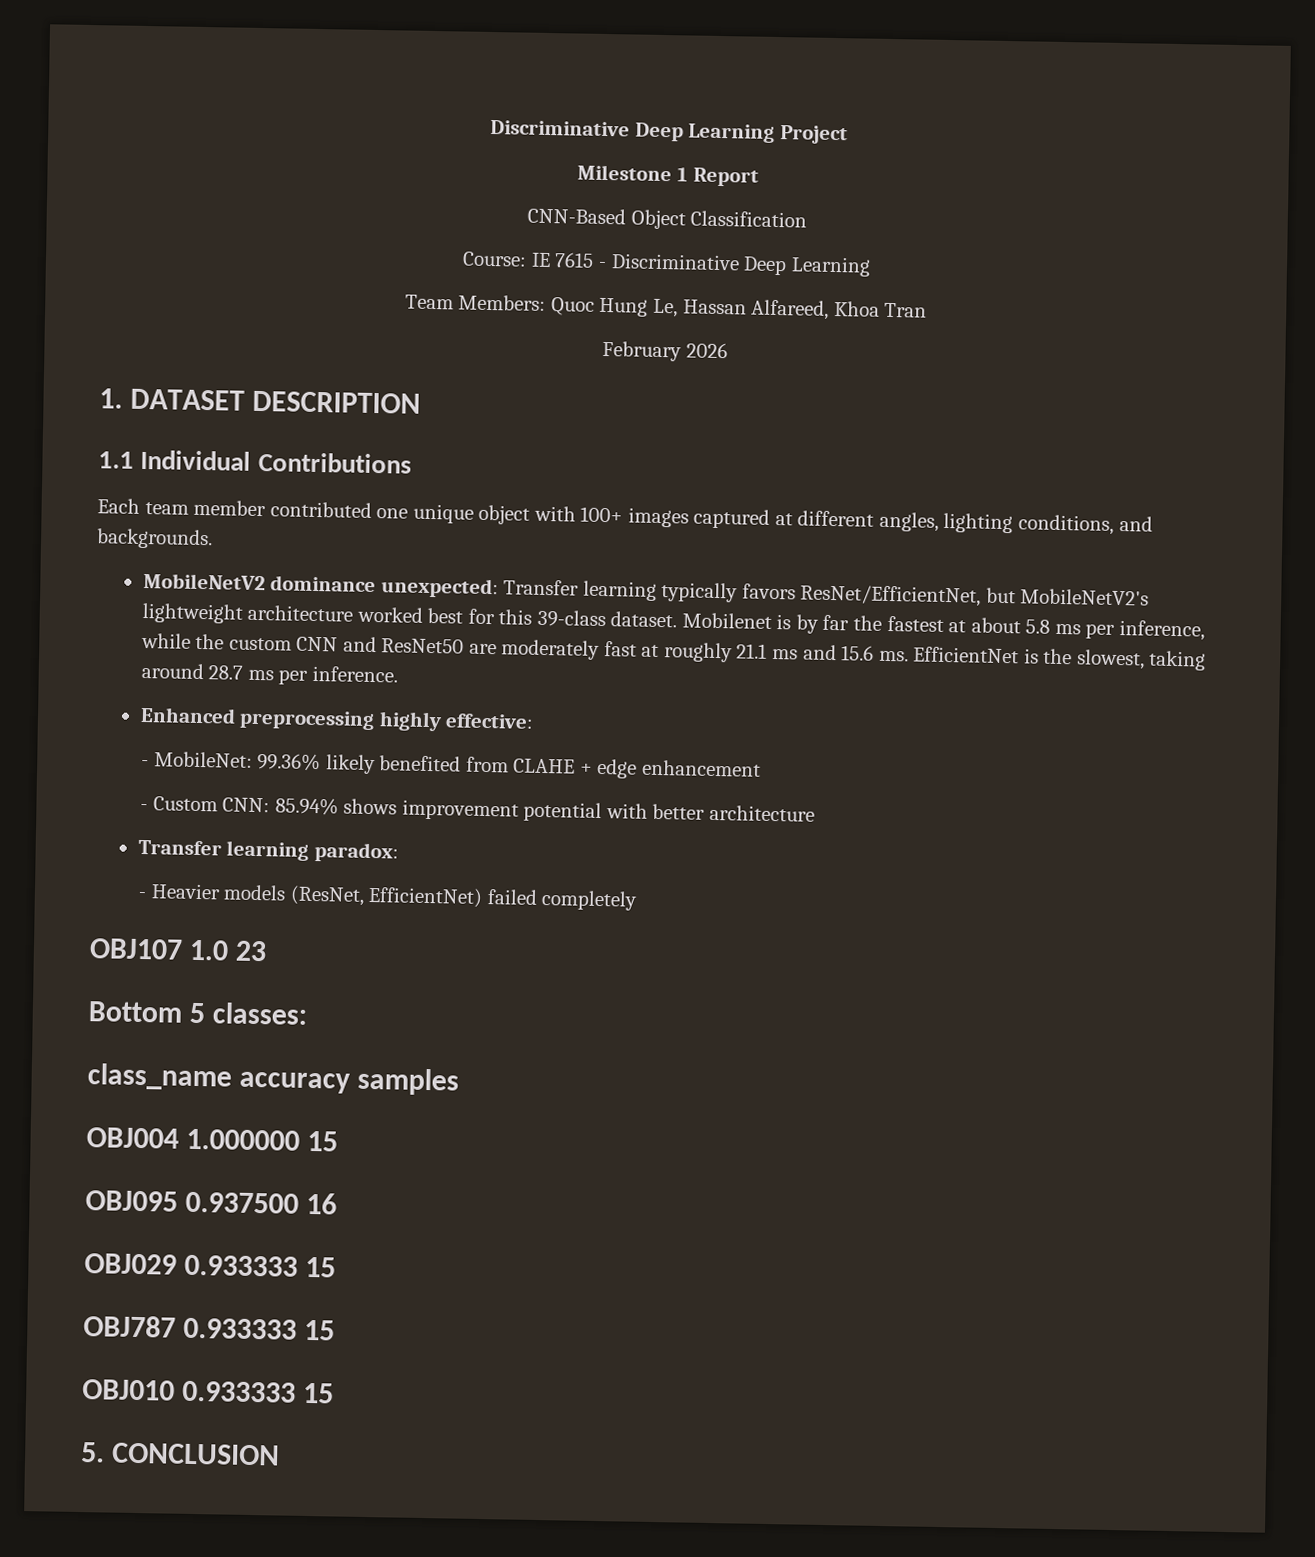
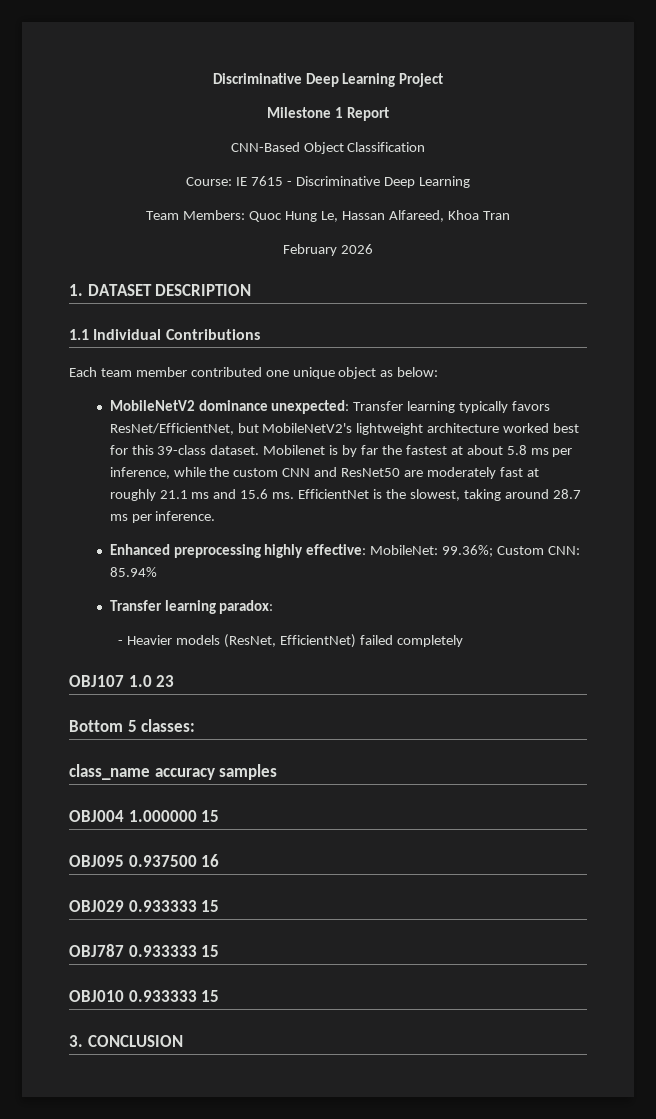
[533,505,1153,535] [96,528,213,550] with 100+ images captured at different angles, lighting conditions, and backgrounds. -> [380,367,439,377] as below:
[141,751,761,779] [140,796,815,823] // - MobileNet: 99.36% likely benefited from CLAHE + edge enhancement // - Custom CNN: 85.94% shows improvement potential with better architecture -> [370,545,581,557] [109,567,157,577] MobileNet: 99.36%; Custom CNN: 85.94%
[80,1442,105,1463] 5. -> [69,1035,83,1047] 3.

